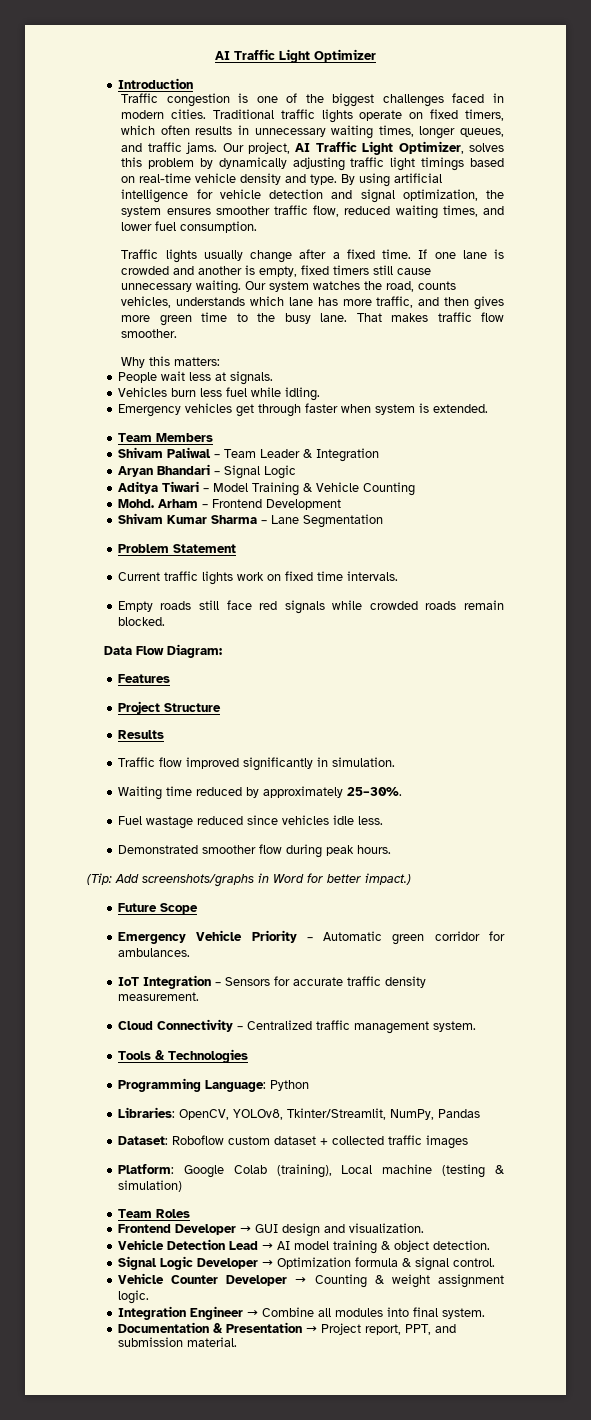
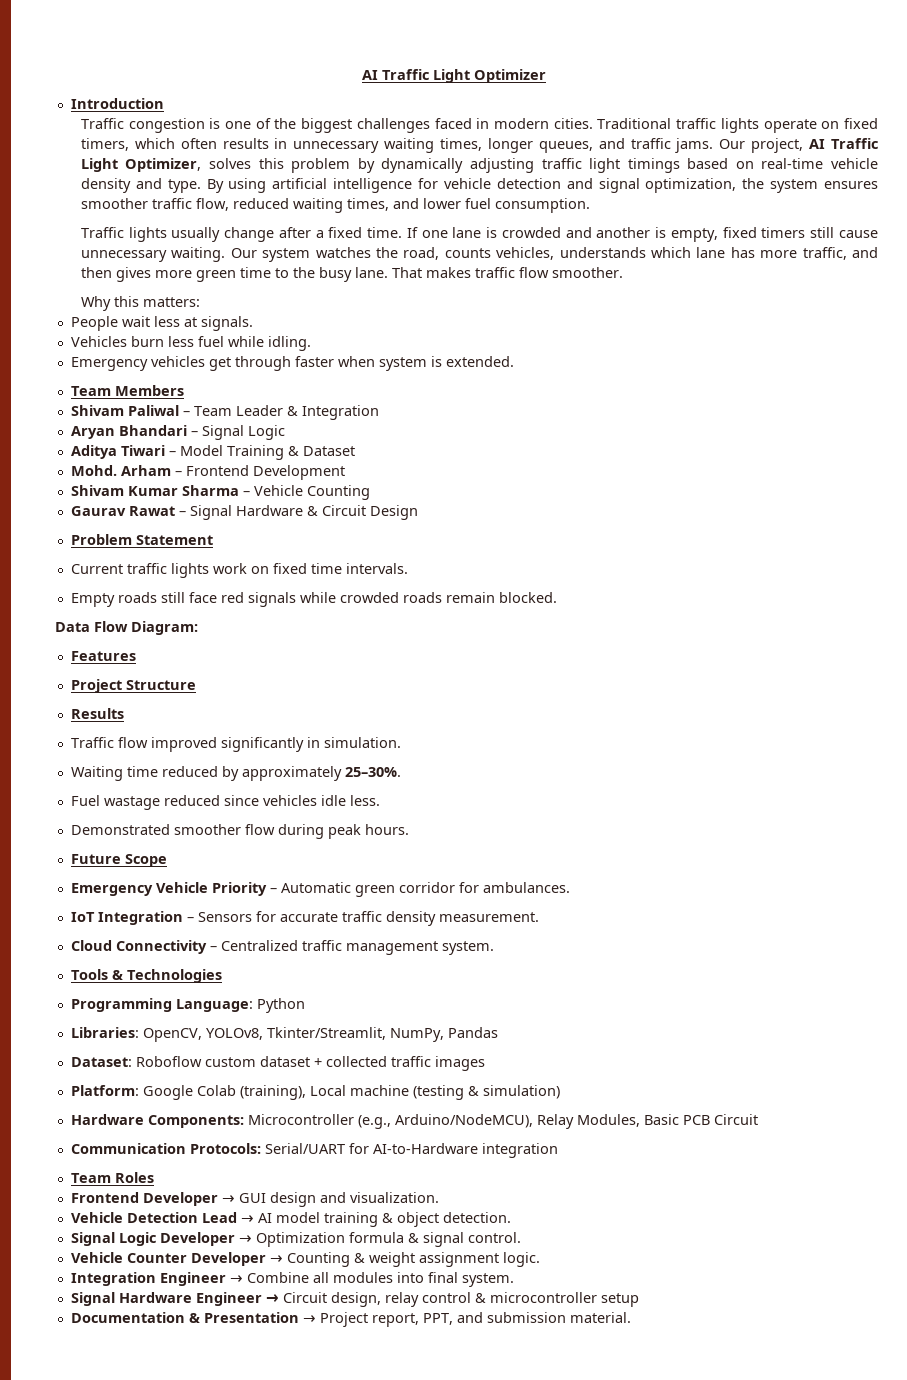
[315,482,415,496] Vehicle Counting -> [302,446,355,456] Dataset
[270,514,383,528] Lane Segmentation -> [253,485,370,500] [70,505,418,520] Vehicle Counting // Gaurav Rawat – Signal Hardware & Circuit Design
[87,873,411,887] // (Tip: Add screenshots/graphs in Word for better impact.) -> (409, 829) none
(182, 1186) none -> [70,1114,758,1129] [70,1143,558,1158] // Hardware Components: Microcontroller (e.g., Arduino/NodeMCU), Relay Modules, Basic PCB Circuit // Communication Protocols: Serial/UART for AI-to-Hardware integration
(485, 1313) none -> [70,1292,639,1307] // Signal Hardware Engineer → Circuit design, relay control & microcontroller setup

